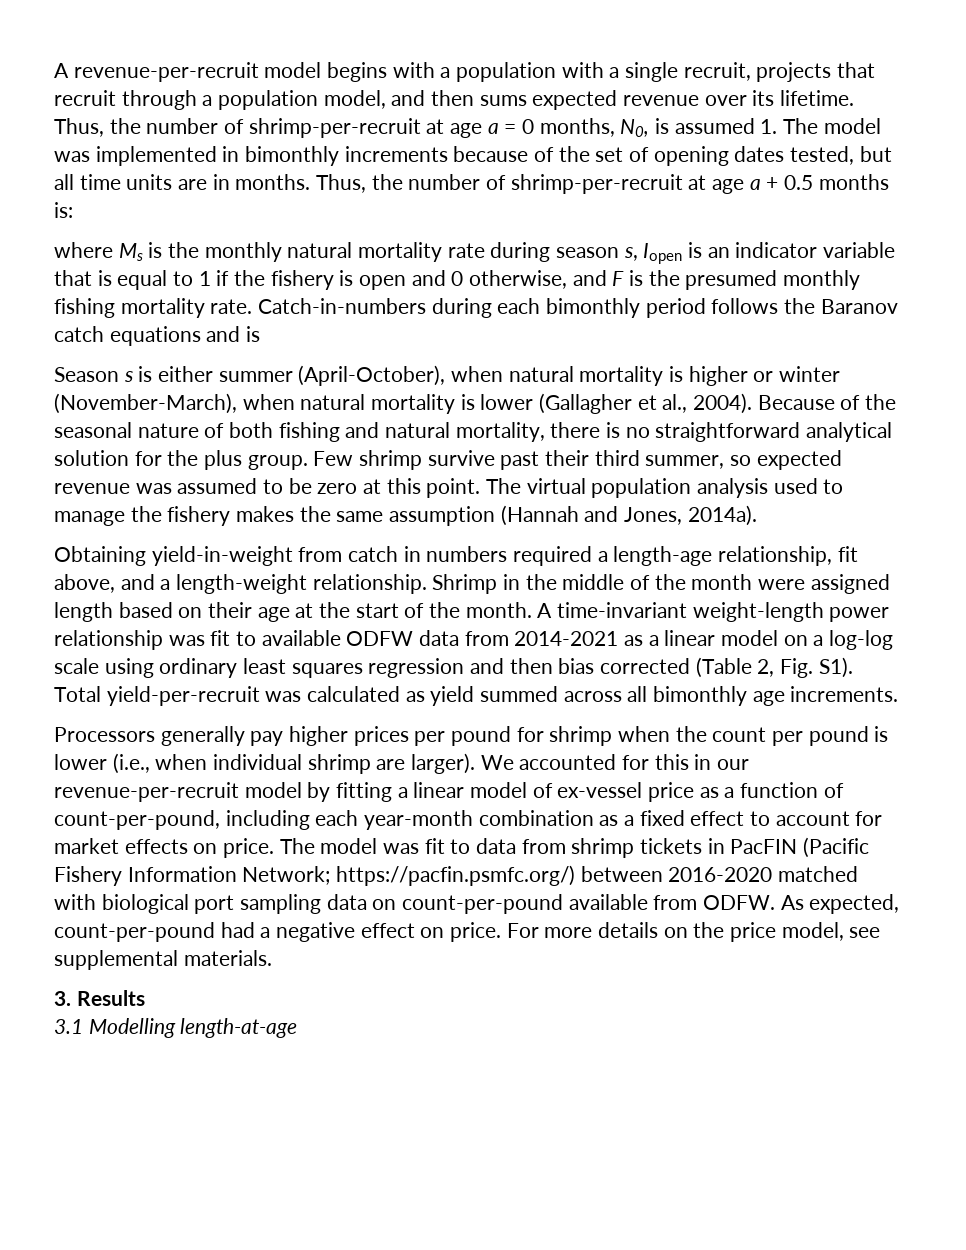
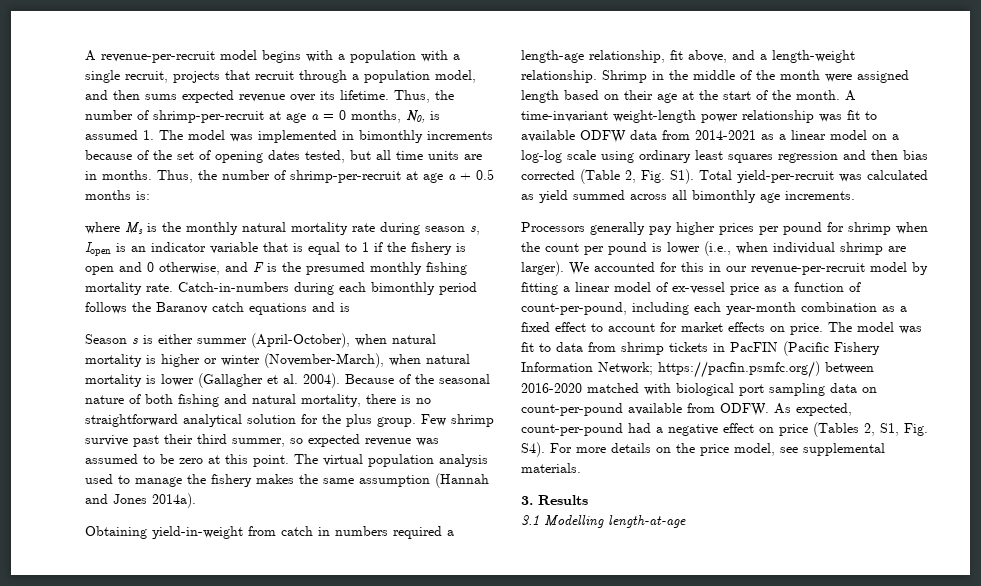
[662,394,688,413] al., -> [283,374,298,384] al.
[624,507,683,525] Jones, -> [113,494,147,504] Jones
[450,922,502,942] price. -> [779,422,928,437] [521,442,545,457] price (Tables 2, S1, Fig. S4).

